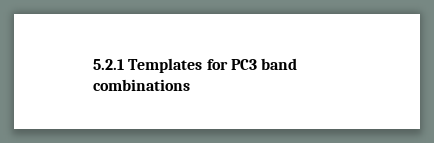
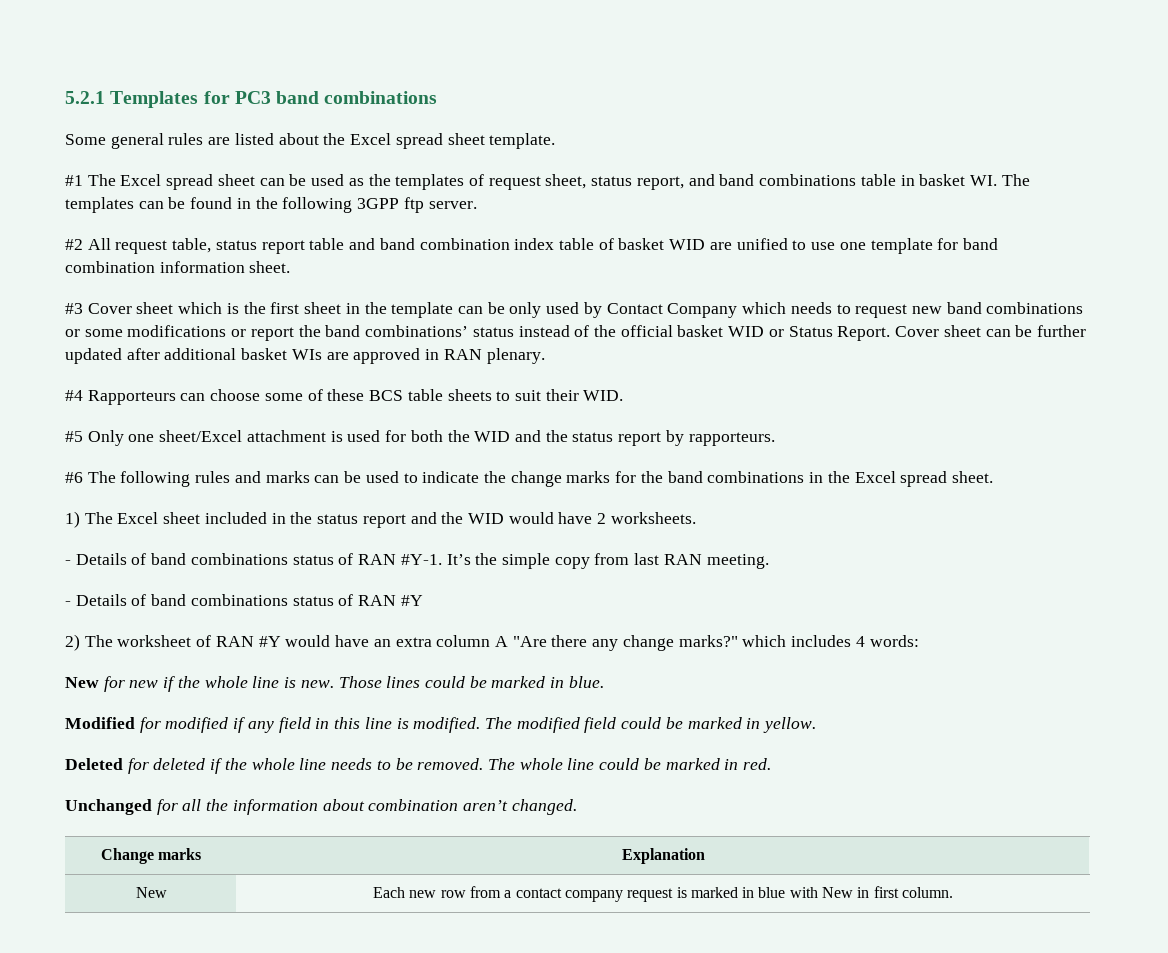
(190, 85) none -> [65,133,556,149] [65,174,1030,190] [65,197,477,213] [65,238,998,254] [65,261,291,273] [65,302,1084,318] [65,325,1086,341] [65,348,545,364] [65,389,624,405] [65,430,775,446] [65,471,993,487] [65,511,696,528] [65,553,769,569] [65,594,423,606] [65,634,919,651] [65,676,604,692] [65,717,817,733] [65,758,772,774] [65,799,577,815] [100,848,202,864] [621,848,705,864] [135,887,167,898] [372,886,954,902] // Some general rules are listed about the Excel spread sheet template. // #1 The Excel spread sheet can be used as the templates of request sheet, status report, and band combinations table in basket WI. The templates can be found in the following 3GPP ftp server. // #2 All request table, status report table and band combination index table of basket WID are unified to use one template for band combination information sheet. // #3 Cover sheet which is the first sheet in the template can be only used by Contact Company which needs to request new band combinations or some modifications or report the band combinations’ status instead of the official basket WID or Status Report. Cover sheet can be further updated after additional basket WIs are approved in RAN plenary. // #4 Rapporteurs can choose some of these BCS table sheets to suit their WID. // #5 Only one sheet/Excel attachment is used for both the WID and the status report by rapporteurs. // #6 The following rules and marks can be used to indicate the change marks for the band combinations in the Excel spread sheet. // 1) The Excel sheet included in the status report and the WID would have 2 worksheets. // - Details of band combinations status of RAN #Y-1. It’s the simple copy from last RAN meeting. // - Details of band combinations status of RAN #Y // 2) The worksheet of RAN #Y would have an extra column A "Are there any change marks?" which includes 4 words: // New for new if the whole line is new. Those lines could be marked in blue. // Modified for modified if any field in this line is modified. The modified field could be marked in yellow. // Deleted for deleted if the whole line needs to be removed. The whole line could be marked in red. // Unchanged for all the information about combination aren’t changed. // Change marks | Explanation // New | Each new row from a contact company request is marked in blue with New in first column.

